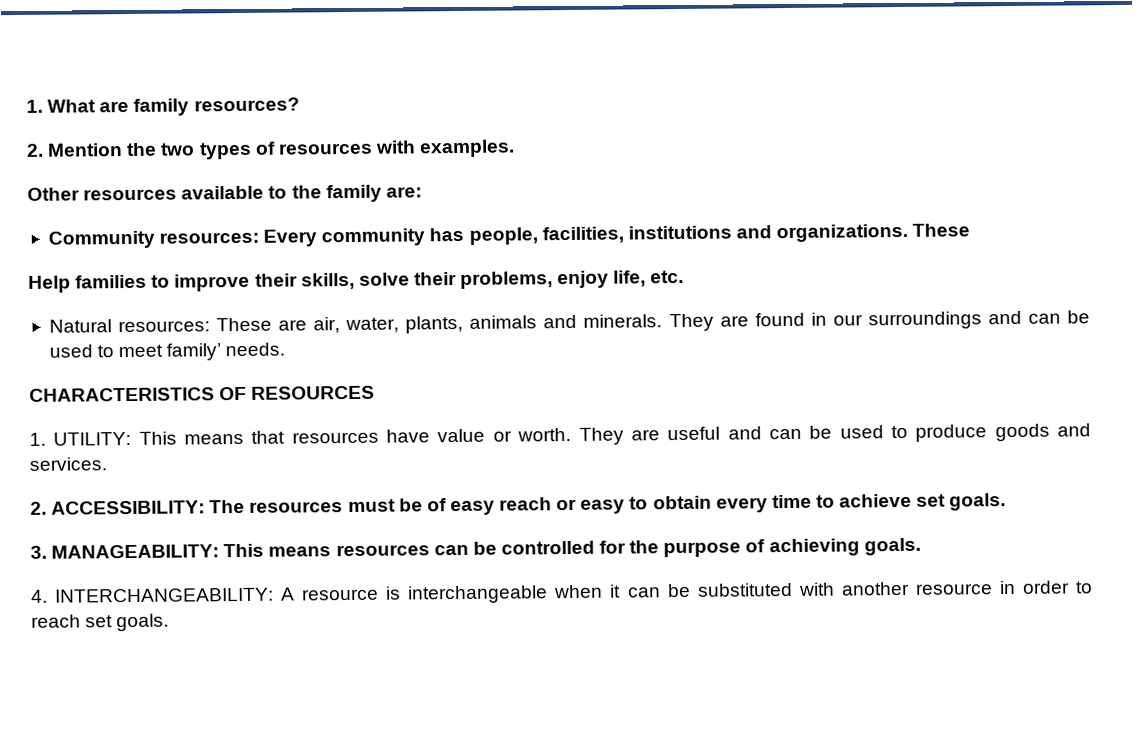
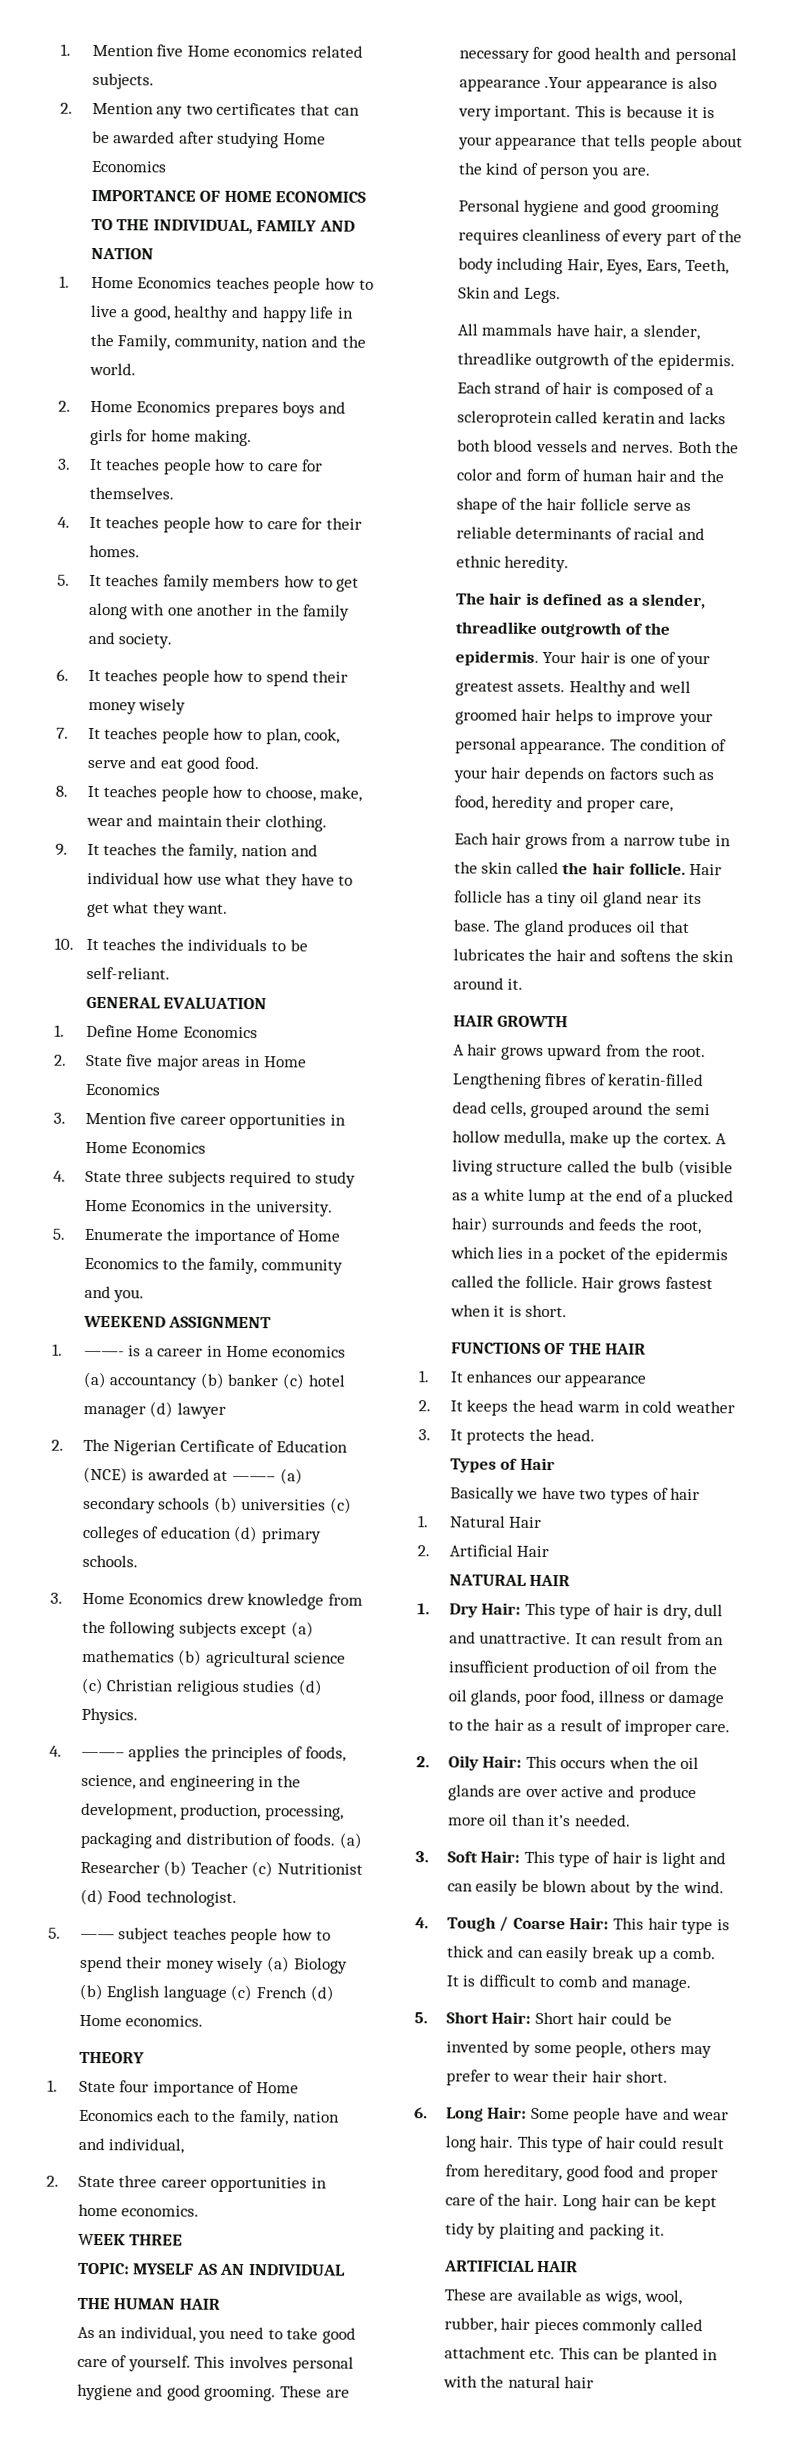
[26,97,300,116] [26,139,516,160] [27,184,422,203] [47,223,971,249] [28,269,685,293] [48,310,1091,334] [48,342,286,361] [29,385,376,402] [29,423,1092,446] [29,457,107,471] [30,493,1007,516] [30,537,921,559] [31,580,1093,604] [31,613,170,632] 1. What are family resources? // 2. Mention the two types of resources with examples. // Other resources available to the family are: // Community resources: Every community has people, facilities, institutions and organizations. These // Help families to improve their skills, solve their problems, enjoy life, etc. // Natural resources: These are air, water, plants, animals and minerals. They are found in our surroundings and can be used to meet family’ needs. // CHARACTERISTICS OF RESOURCES // 1. UTILITY: This means that resources have value or worth. They are useful and can be used to produce goods and services. // 2. ACCESSIBILITY: The resources must be of easy reach or easy to obtain every time to achieve set goals. // 3. MANAGEABILITY: This means resources can be controlled for the purpose of achieving goals. // 4. INTERCHANGEABILITY: A resource is interchangeable when it can be substituted with another resource in order to reach set goals. -> [60,43,363,58] [91,72,154,90] [60,102,360,119] [91,130,326,149] [90,160,167,173] [90,189,367,203] [90,218,355,235] [90,247,154,260] [59,275,374,294] [90,304,354,323] [89,333,366,352] [88,362,136,376] [58,400,346,418] [89,428,253,447] [57,458,324,475] [88,486,174,500] [57,516,362,533] [88,544,140,558] [57,574,360,592] [88,602,351,621] [87,631,173,649] [56,668,349,687] [87,698,187,715] [56,727,341,745] [87,756,260,773] [55,785,363,802] [85,814,327,832] [55,843,318,860] [86,871,354,890] [86,901,229,918] [54,937,308,952] [85,966,170,980] [85,996,268,1010] [54,1024,258,1039] [54,1054,307,1071] [84,1083,160,1096] [53,1112,346,1130] [84,1141,207,1154] [53,1170,356,1188] [84,1199,333,1217] [52,1228,340,1246] [83,1257,343,1275] [83,1285,145,1303] [82,1315,272,1329] [52,1343,347,1358] [82,1371,345,1390] [82,1401,226,1419] [51,1438,348,1456] [82,1466,303,1485] [82,1496,352,1514] [81,1525,321,1544] [81,1554,138,1568] [50,1592,363,1610] [81,1620,314,1639] [81,1649,347,1668] [80,1677,322,1696] [80,1707,138,1725] [49,1745,346,1763] [80,1774,301,1792] [80,1802,344,1821] [79,1831,362,1849] [79,1860,363,1878] [79,1888,237,1907] [48,1927,331,1945] [79,1955,348,1974] [78,1983,334,2002] [78,2014,204,2027] [78,2051,145,2064] [47,2079,299,2097] [78,2109,340,2127] [77,2137,185,2154] [46,2175,327,2193] [77,2203,200,2217] [77,2233,184,2246] [77,2262,346,2276] [76,2297,220,2310] [76,2326,356,2344] [76,2355,354,2373] [76,2383,350,2402] [458,46,737,65] [458,76,717,93] [457,105,716,122] [457,134,743,151] [457,162,651,180] [457,199,719,218] [457,228,743,246] [457,257,729,275] [457,286,561,304] [456,323,700,341] [456,352,735,371] [456,381,714,399] [456,410,726,428] [456,439,740,454] [455,468,725,483] [455,497,692,514] [455,526,705,541] [455,555,570,573] [455,592,707,610] [454,621,671,638] [454,650,711,669] [454,680,691,697] [454,708,713,727] [454,737,727,755] [452,766,716,784] [453,795,673,813] [453,832,731,850] [453,861,723,876] [453,890,702,908] [452,919,690,937] [452,948,735,963] [452,977,524,990] [452,1015,569,1028] [452,1043,707,1061] [451,1072,705,1089] [451,1101,710,1119] [451,1130,728,1148] [451,1159,733,1177] [451,1188,734,1207] [450,1216,702,1235] [449,1246,728,1265] [450,1275,713,1293] [449,1304,568,1318] [450,1342,647,1355] [418,1370,648,1388] [418,1399,735,1416] [418,1428,596,1445] [449,1457,555,1473] [449,1486,701,1504] [417,1515,543,1528] [417,1544,550,1558] [448,1574,571,1587] [417,1602,724,1620] [448,1631,725,1646] [448,1660,718,1678] [447,1689,725,1708] [447,1718,731,1736] [416,1755,700,1771] [447,1784,697,1803] [447,1813,631,1827] [415,1850,727,1869] [446,1879,724,1897] [415,1916,730,1935] [446,1945,716,1963] [445,1974,692,1992] [414,2011,672,2025] [445,2040,712,2059] [445,2069,668,2086] [414,2106,730,2124] [444,2135,724,2153] [444,2164,718,2183] [444,2193,718,2212] [444,2222,665,2240] [443,2260,579,2273] [443,2288,682,2306] [443,2317,703,2335] [443,2346,719,2365] [442,2375,595,2389] 1. Mention five Home economics related subjects. // 2. Mention any two certificates that can be awarded after studying Home Economics // IMPORTANCE OF HOME ECONOMICS TO THE INDIVIDUAL, FAMILY AND NATION // 1. Home Economics teaches people how to live a good, healthy and happy life in the Family, community, nation and the world. // 2. Home Economics prepares boys and girls for home making. // 3. It teaches people how to care for themselves. // 4. It teaches people how to care for their homes. // 5. It teaches family members how to get along with one another in the family and society. // 6. It teaches people how to spend their money wisely // 7. It teaches people how to plan, cook, serve and eat good food. // 8. It teaches people how to choose, make, wear and maintain their clothing. // 9. It teaches the family, nation and individual how use what they have to get what they want. // 10. It teaches the individuals to be self-reliant. // GENERAL EVALUATION // 1. Define Home Economics // 2. State five major areas in Home Economics // 3. Mention five career opportunities in Home Economics // 4. State three subjects required to study Home Economics in the university. // 5. Enumerate the importance of Home Economics to the family, community and you. // WEEKEND ASSIGNMENT // 1. ——- is a career in Home economics (a) accountancy (b) banker (c) hotel manager (d) lawyer // 2. The Nigerian Certificate of Education (NCE) is awarded at ——– (a) secondary schools (b) universities (c) colleges of education (d) primary schools. // 3. Home Economics drew knowledge from the following subjects except (a) mathematics (b) agricultural science (c) Christian religious studies (d) Physics. // 4. ——– applies the principles of foods, science, and engineering in the development, production, processing, packaging and distribution of foods. (a) Researcher (b) Teacher (c) Nutritionist (d) Food technologist. // 5. —— subject teaches people how to spend their money wisely (a) Biology (b) English language (c) French (d) Home economics. // THEORY // 1. State four importance of Home Economics each to the family, nation and individual, // 2. State three career opportunities in home economics. // WEEK THREE // TOPIC: MYSELF AS AN INDIVIDUAL // THE HUMAN HAIR // As an individual, you need to take good care of yourself. This involves personal hygiene and good grooming. These are necessary for good health and personal appearance .Your appearance is also very important. This is because it is your appearance that tells people about the kind of person you are. // Personal hygiene and good grooming requires cleanliness of every part of the body including Hair, Eyes, Ears, Teeth, Skin and Legs. // All mammals have hair, a slender, threadlike outgrowth of the epidermis. Each strand of hair is composed of a scleroprotein called keratin and lacks both blood vessels and nerves. Both the color and form of human hair and the shape of the hair follicle serve as reliable determinants of racial and ethnic heredity. // The hair is defined as a slender, threadlike outgrowth of the epidermis. Your hair is one of your greatest assets. Healthy and well groomed hair helps to improve your personal appearance. The condition of your hair depends on factors such as food, heredity and proper care, // Each hair grows from a narrow tube in the skin called the hair follicle. Hair follicle has a tiny oil gland near its base. The gland produces oil that lubricates the hair and softens the skin around it. // HAIR GROWTH // A hair grows upward from the root. Lengthening fibres of keratin-filled dead cells, grouped around the semi hollow medulla, make up the cortex. A living structure called the bulb (visible as a white lump at the end of a plucked hair) surrounds and feeds the root, which lies in a pocket of the epidermis called the follicle. Hair grows fastest when it is short. // FUNCTIONS OF THE HAIR // 1. It enhances our appearance // 2. It keeps the head warm in cold weather // 3. It protects the head. // Types of Hair // Basically we have two types of hair // 1. Natural Hair // 2. Artificial Hair // NATURAL HAIR // 1. Dry Hair: This type of hair is dry, dull and unattractive. It can result from an insufficient production of oil from the oil glands, poor food, illness or damage to the hair as a result of improper care. // 2. Oily Hair: This occurs when the oil glands are over active and produce more oil than it’s needed. // 3. Soft Hair: This type of hair is light and can easily be blown about by the wind. // 4. Tough / Coarse Hair: This hair type is thick and can easily break up a comb. It is difficult to comb and manage. // 5. Short Hair: Short hair could be invented by some people, others may prefer to wear their hair short. // 6. Long Hair: Some people have and wear long hair. This type of hair could result from hereditary, good food and proper care of the hair. Long hair can be kept tidy by plaiting and packing it. // ARTIFICIAL HAIR // These are available as wigs, wool, rubber, hair pieces commonly called attachment etc. This can be planted in with the natural hair

